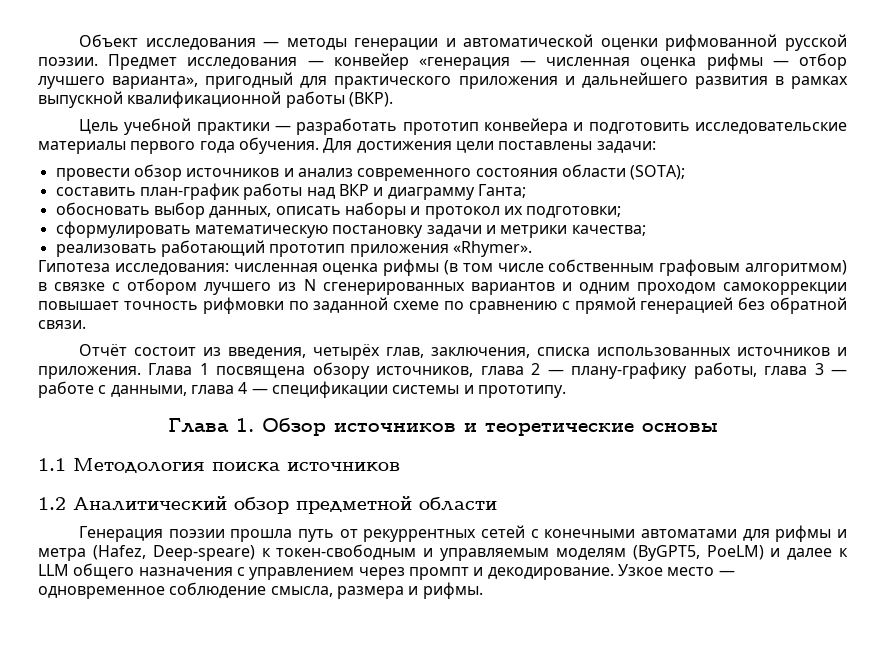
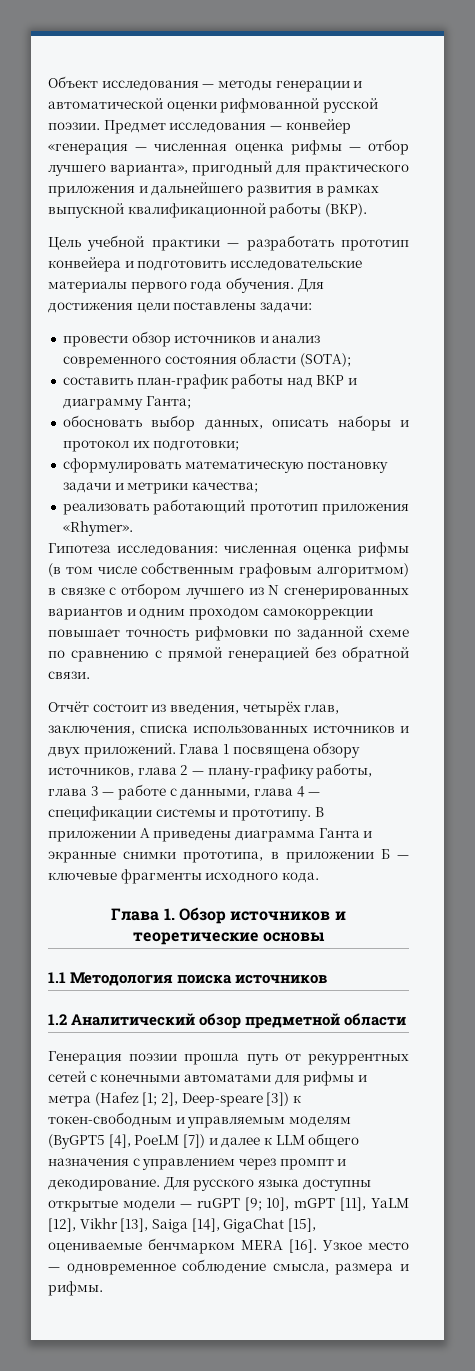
[38,366,141,379] приложения. -> [48,743,176,758] двух приложений.
(566, 391) none -> [314,807,324,817] [48,828,373,842] [48,849,409,863] [48,869,319,884] В приложении А приведены диаграмма Ганта и экранные снимки прототипа, в приложении Б — ключевые фрагменты исходного кода.
[92,545,255,561] (Hafez, Deep-speare) -> [94,1092,290,1107] (Hafez [1; 2], Deep-speare [3])
[632,545,764,561] (ByGPT5, PoeLM) -> [48,1134,205,1149] (ByGPT5 [4], PoeLM [7])
(614, 573) none -> [163,1177,371,1191] [48,1197,409,1212] [48,1218,316,1233] [48,1238,317,1254] Для русского языка доступны открытые модели — ruGPT [9; 10], mGPT [11], YaLM [12], Vikhr [13], Saiga [14], GigaChat [15], оцениваемые бенчмарком MERA [16].

